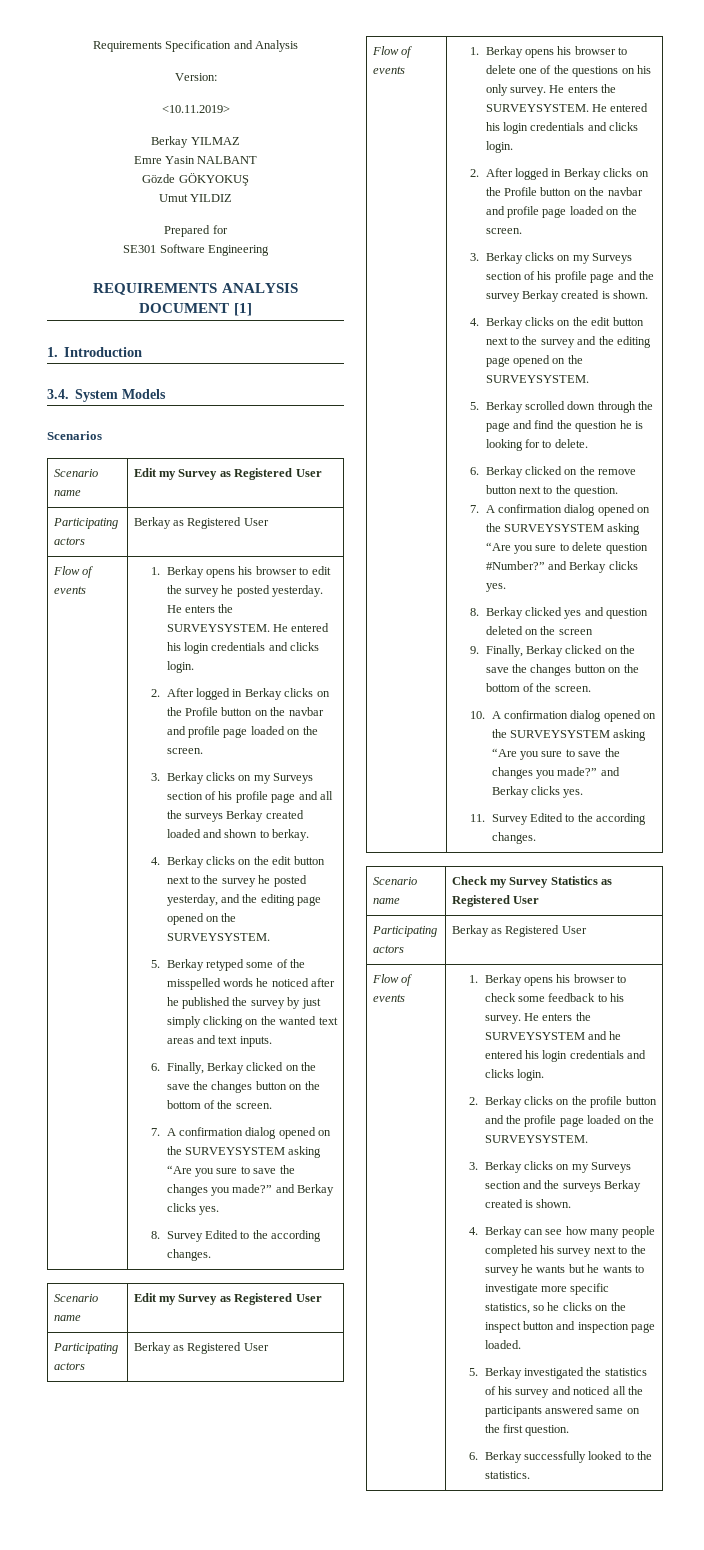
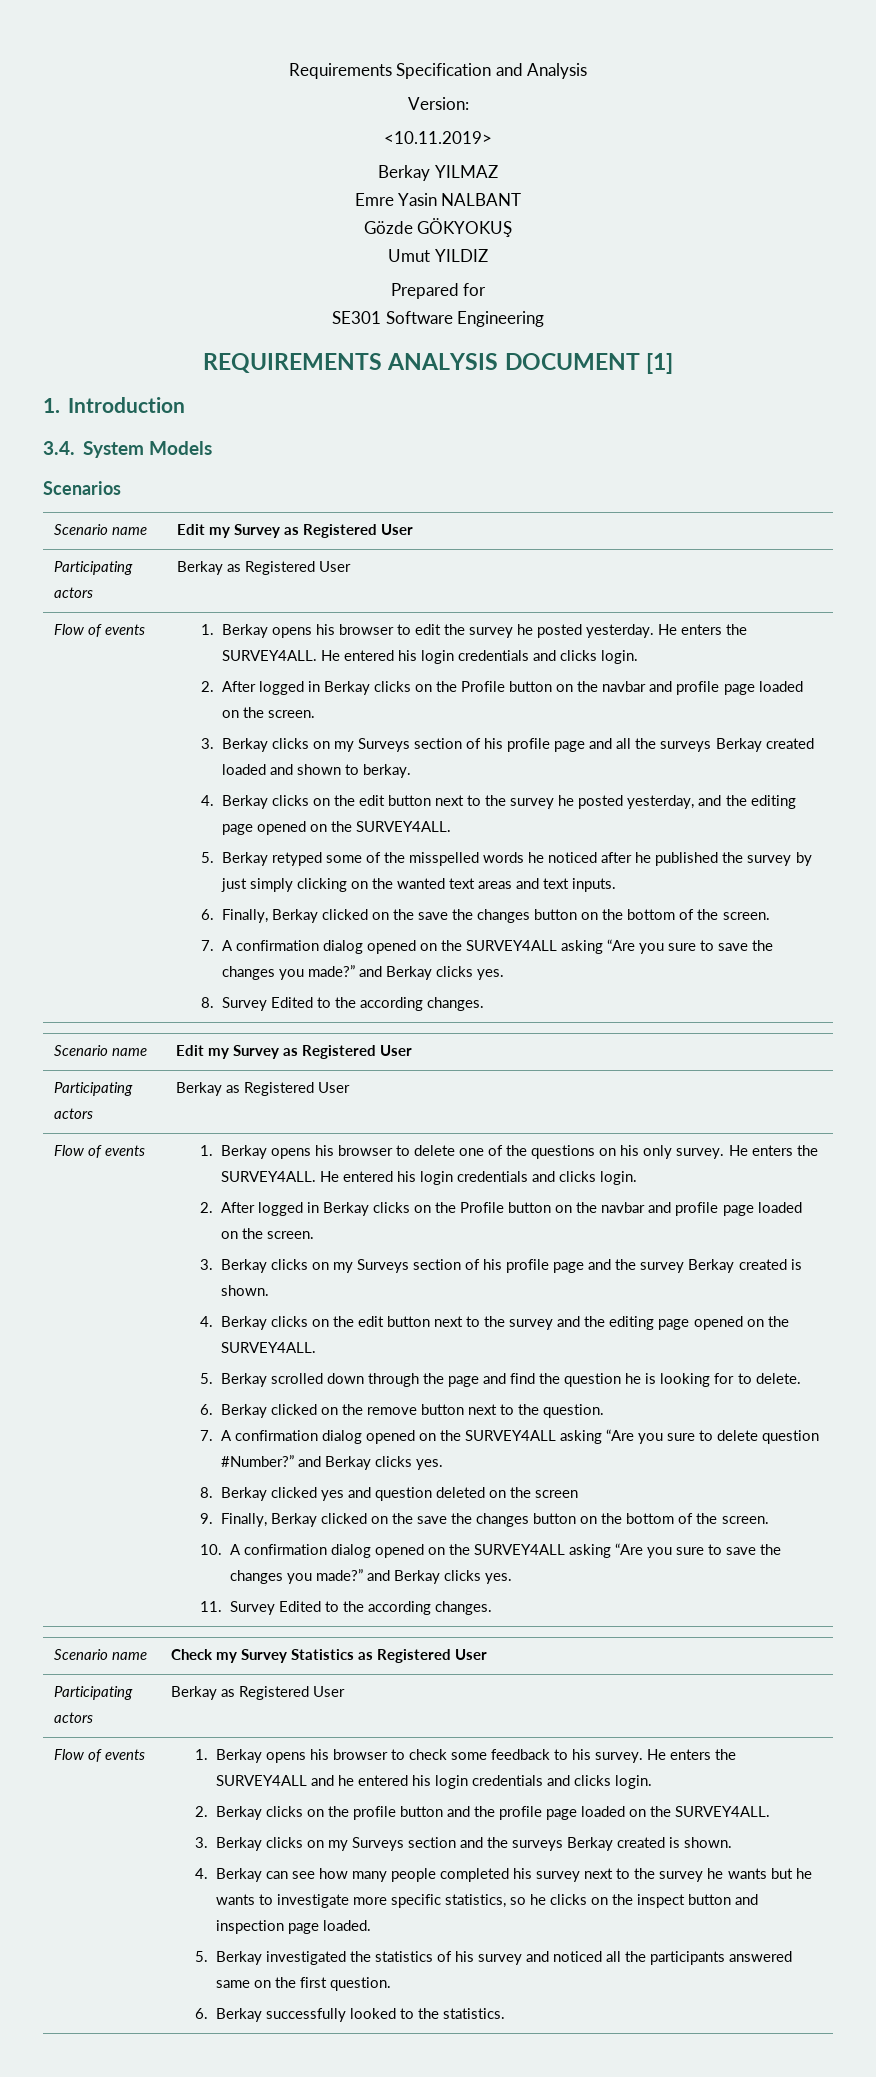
[166,624,270,632] SURVEYSYSTEM. -> [221,650,317,661] SURVEY4ALL.
[166,933,270,941] SURVEYSYSTEM. -> [356,821,452,832] SURVEY4ALL.
[185,1147,286,1155] SURVEYSYSTEM -> [466,940,558,951] SURVEY4ALL
[485,104,589,112] SURVEYSYSTEM. -> [220,1171,316,1182] SURVEY4ALL.
[485,375,589,383] SURVEYSYSTEM. -> [220,1342,316,1353] SURVEY4ALL.
[504,524,605,532] SURVEYSYSTEM -> [465,1430,557,1441] SURVEY4ALL
[510,730,611,738] SURVEYSYSTEM -> [474,1544,566,1555] SURVEY4ALL
[484,1032,585,1040] SURVEYSYSTEM -> [215,1775,307,1786] SURVEY4ALL
[484,1135,588,1143] SURVEYSYSTEM. -> [675,1806,771,1817] SURVEY4ALL.

